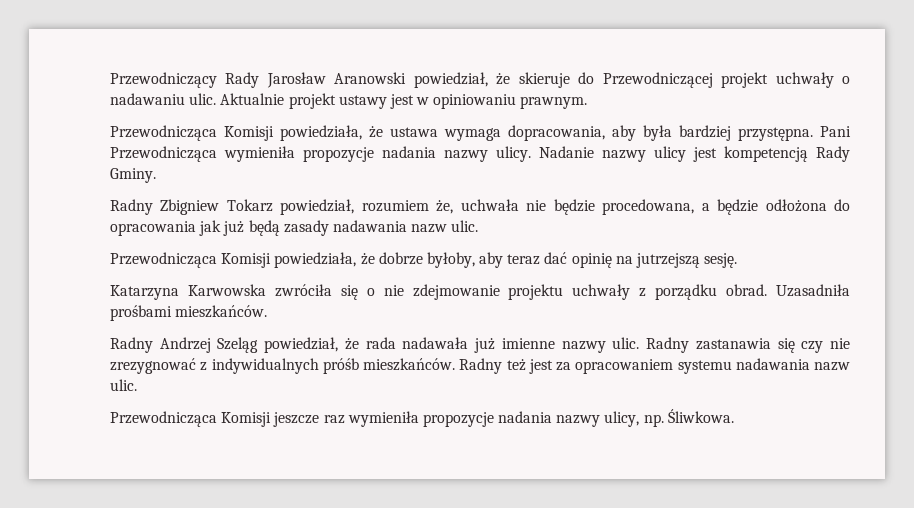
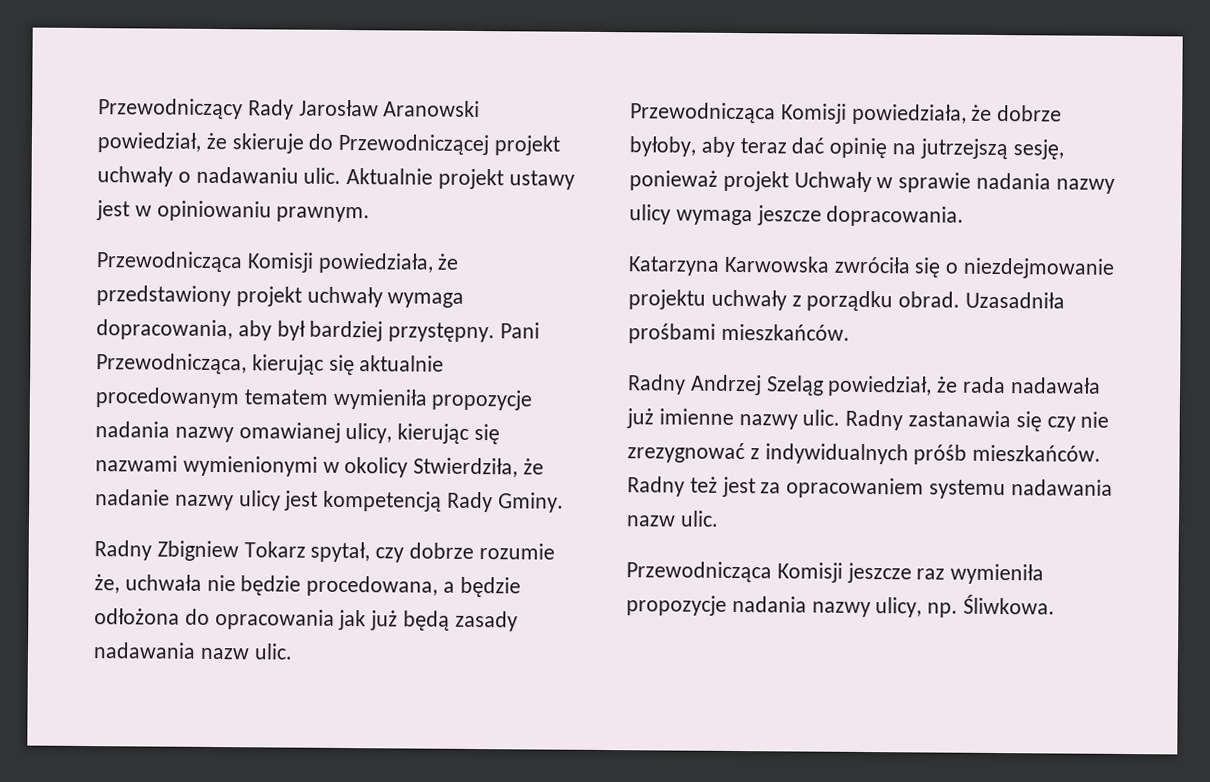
[390,125,851,141] [110,146,594,162] ustawa wymaga dopracowania, aby była bardziej przystępna. Pani Przewodnicząca wymieniła propozycje nadania nazwy ulicy. Nadanie -> [96,285,465,308] [96,319,541,343] [96,353,445,376] [95,387,534,411] [95,421,501,445] [95,455,545,478] [95,489,170,506] przedstawiony projekt uchwały wymaga dopracowania, aby był bardziej przystępny. Pani Przewodnicząca, kierując się aktualnie procedowanym tematem wymieniła propozycje nadania nazwy omawianej ulicy, kierując się nazwami wymienionymi w okolicy Stwierdziła, że nadanie
[280,199,429,215] powiedział, rozumiem -> [310,541,555,563] spytał, czy dobrze rozumie
[704,253,738,268] sesję. -> [1012,139,1064,160] [629,170,1115,194] [629,204,965,227] sesję, ponieważ projekt Uchwały w sprawie nadania nazwy ulicy wymaga jeszcze dopracowania.
[383,284,500,300] nie zdejmowanie -> [963,257,1116,279] niezdejmowanie

